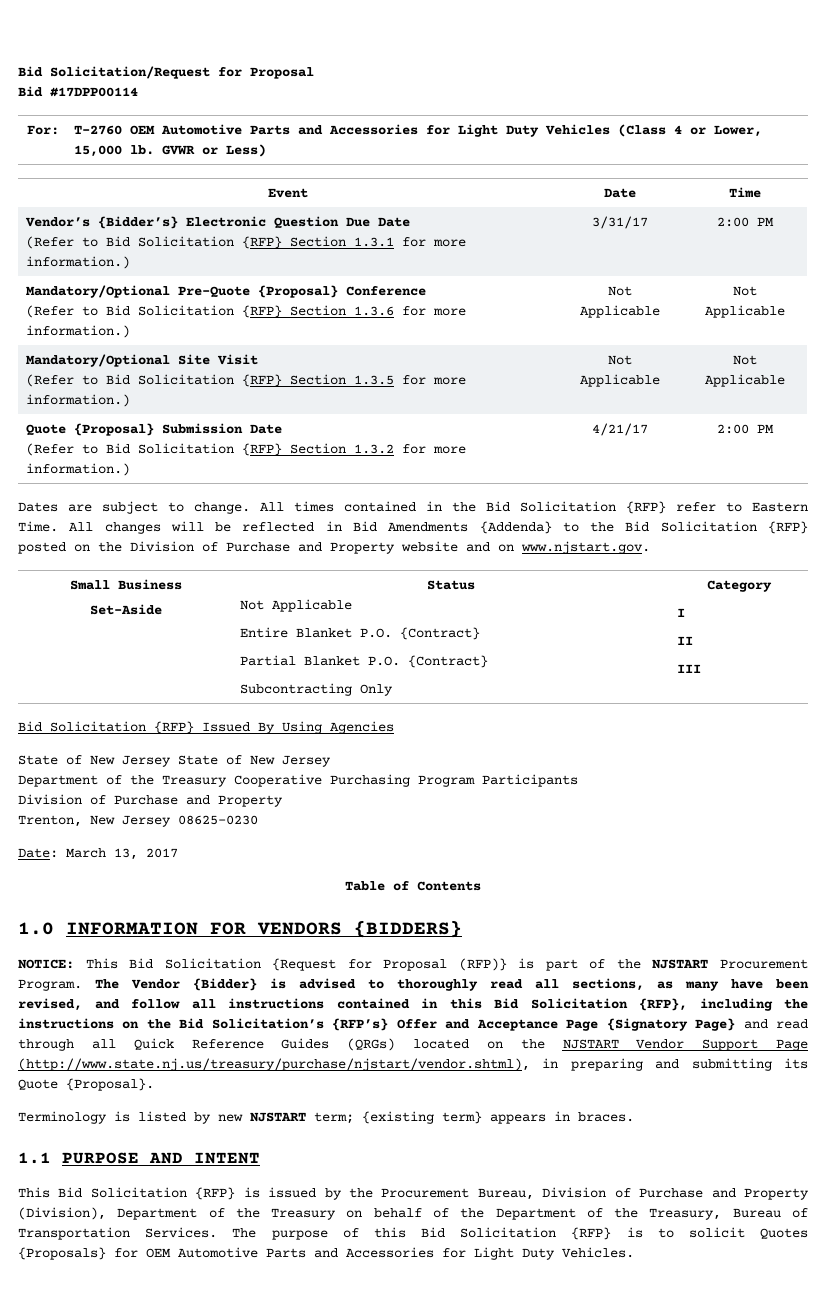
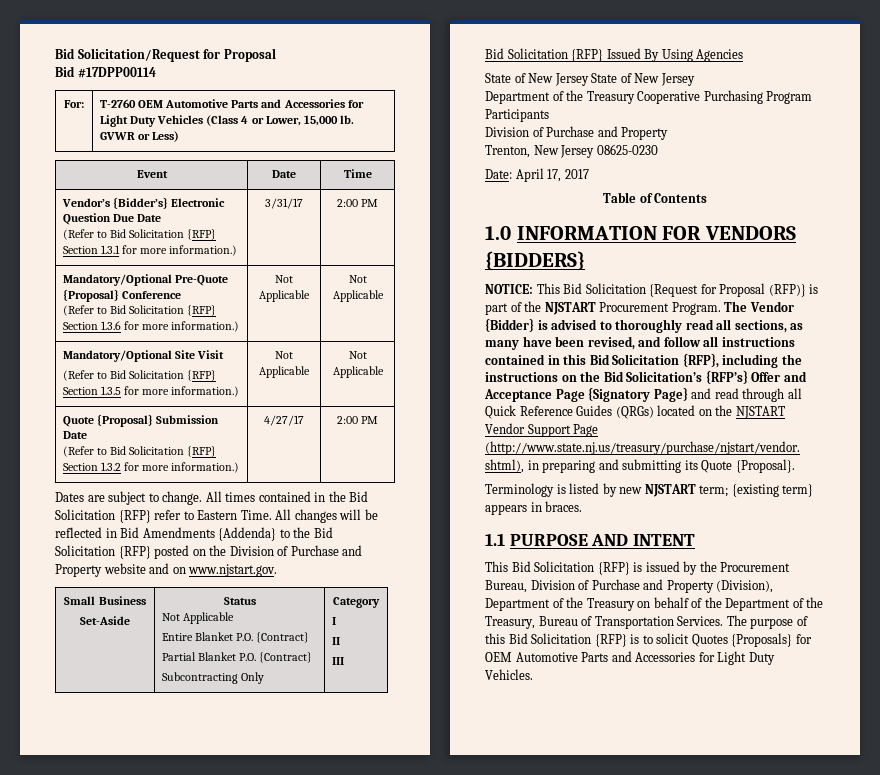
[592,423,648,436] 4/21/17 -> [264,415,304,426] 4/27/17
[66,848,138,860] March 13, -> [515,168,562,182] April 17,

